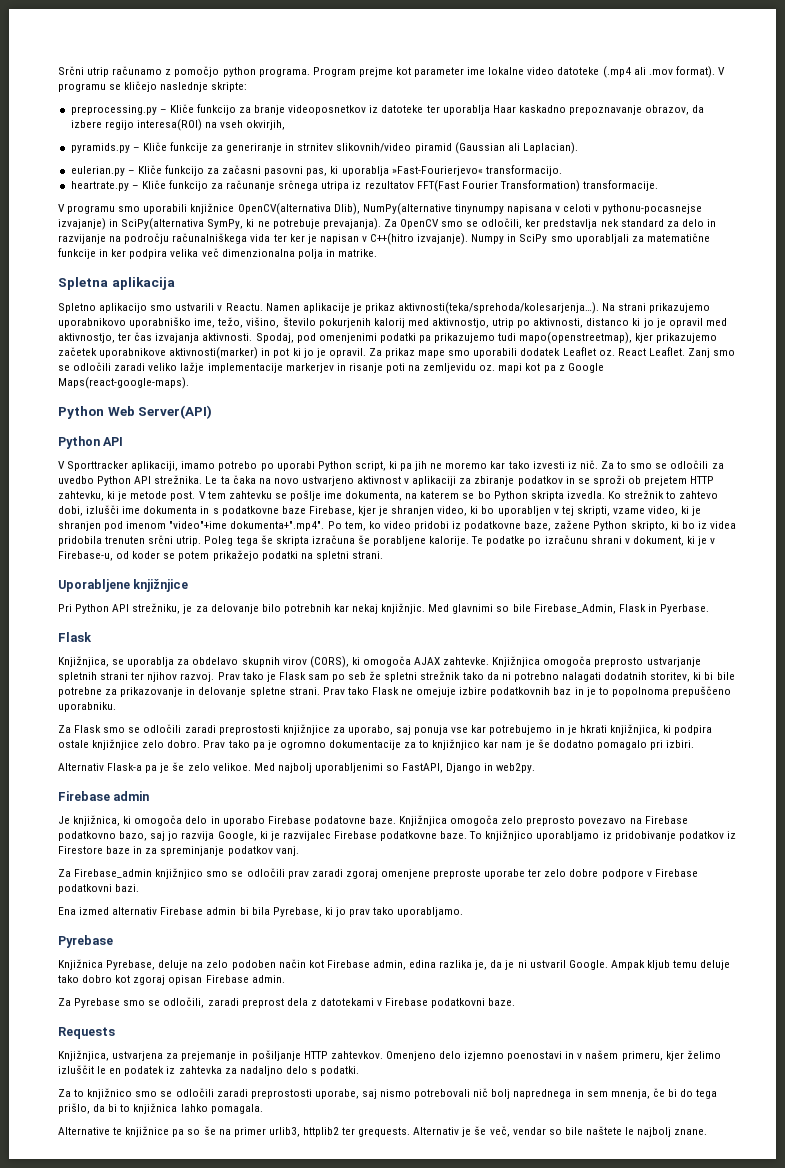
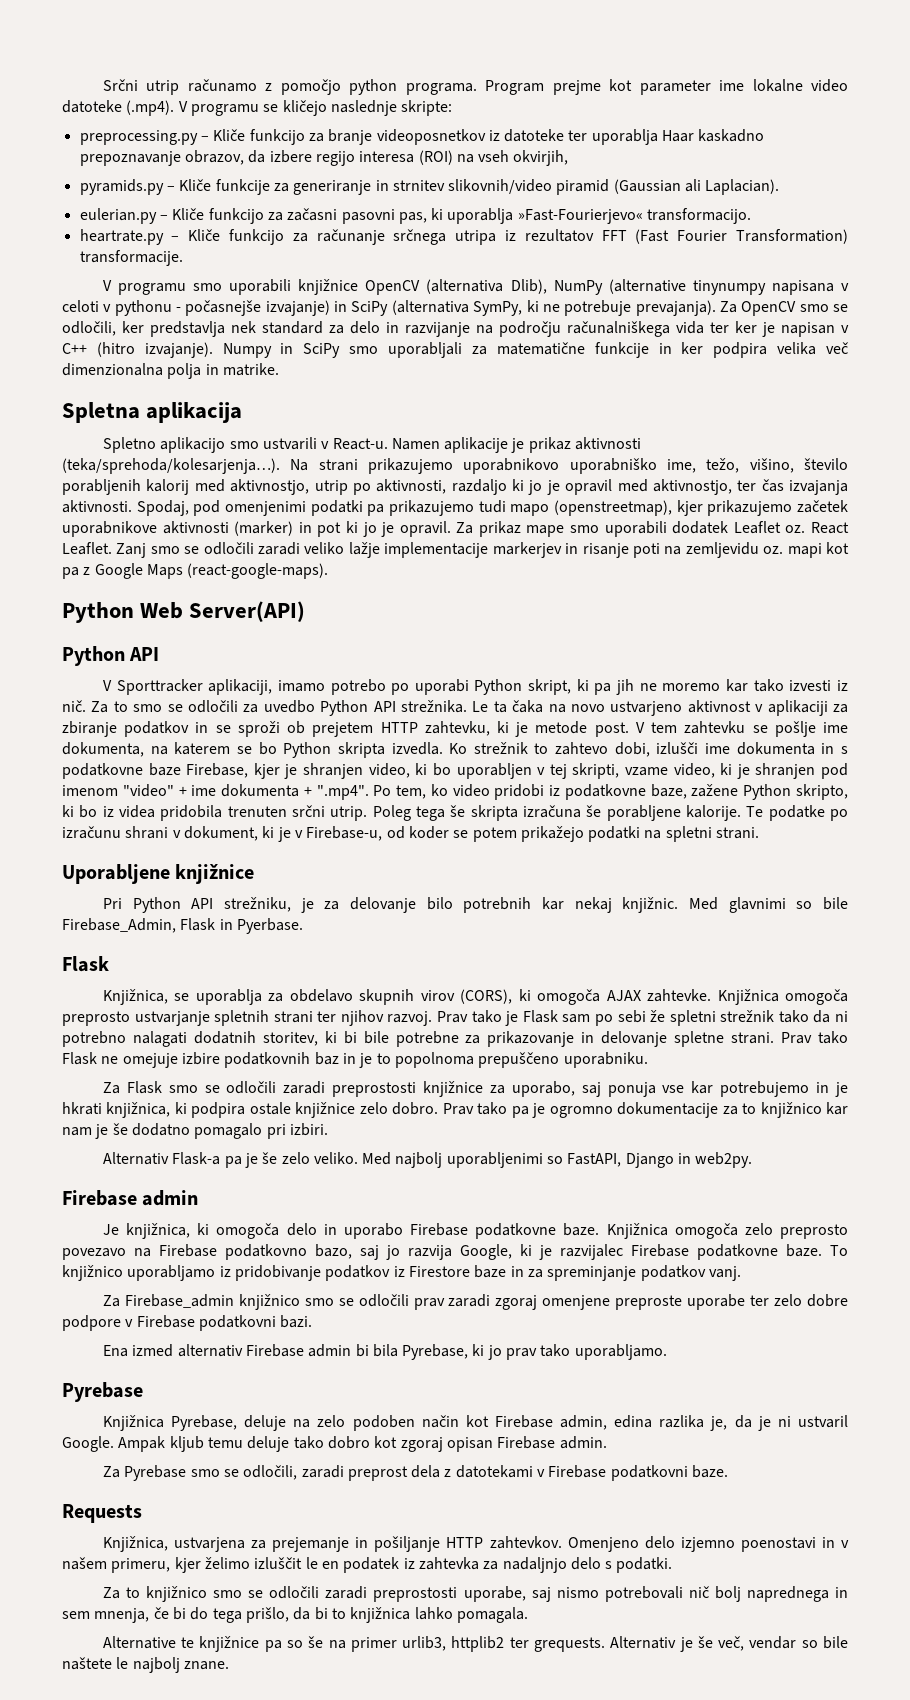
[602,66,715,78] (.mp4 ali .mov format). -> [126,100,175,116] (.mp4).
[136,119,202,131] interesa(ROI) -> [359,150,453,165] interesa (ROI)
[416,180,459,192] FFT(Fast -> [601,229,670,244] FFT (Fast
[237,203,452,215] OpenCV(alternativa Dlib), NumPy(alternative -> [365,279,686,295] OpenCV (alternativa Dlib), NumPy (alternative
[602,204,703,214] [58,218,205,230] pythonu-pocasnejse izvajanje) in SciPy(alternativa -> [114,300,469,316] pythonu - počasnejše izvajanje) in SciPy (alternativa
[370,233,415,245] C++(hitro -> [62,342,135,357] C++ (hitro
[225,303,263,311] Reactu. -> [332,438,388,450] React-u.
[398,302,600,314] aktivnosti(teka/sprehoda/kolesarjenja…). -> [575,437,642,450] [62,458,280,474] aktivnosti (teka/sprehoda/kolesarjenja…).
[318,318,371,328] pokurjenih -> [62,479,141,495] porabljenih
[586,318,630,326] distanco -> [451,479,507,495] razdaljo
[519,332,633,344] mapo(openstreetmap), -> [510,500,673,516] mapo (openstreetmap),
[169,347,259,359] aktivnosti(marker) -> [162,521,294,536] aktivnosti (marker)
[58,377,189,389] Maps(react-google-maps). -> [146,563,329,579] Maps (react-google-maps).
[354,461,386,471] script, -> [528,679,572,695] skript,
[169,521,325,531] "video"+ime dokumenta+".mp4". -> [122,784,369,800] "video" + ime dokumenta + ".mp4".
[133,579,189,592] knjižnjice -> [175,864,255,884] knjižnice
[381,603,426,614] knjižnjic. -> [622,897,679,913] knjižnic.
[58,656,109,667] Knjižnjica, -> [102,989,168,1005] Knjižnica,
[492,656,541,667] Knjižnjica -> [717,989,779,1005] Knjižnica
[348,672,367,680] seb -> [617,1010,646,1023] sebi
[282,724,330,735] knjižnjice -> [423,1081,484,1097] knjižnice
[609,724,660,735] knjižnjica, -> [106,1102,171,1118] knjižnica,
[92,739,140,750] knjižnjice -> [295,1102,356,1118] knjižnice
[432,739,481,750] knjižnjico -> [760,1102,822,1118] knjižnico
[212,763,251,771] velikoe. -> [313,1152,358,1164] veliko.
[313,815,448,826] podatovne baze. Knjižnjica -> [475,1223,668,1239] podatkovne baze. Knjižnica
[485,830,534,841] knjižnjico -> [62,1265,123,1281] knjižnico
[155,868,204,879] knjižnjico -> [238,1294,300,1310] knjižnico
[58,1050,109,1061] Knjižnjica, -> [102,1536,168,1552] Knjižnica,
[239,1066,283,1076] nadaljno -> [502,1557,567,1573] nadaljnjo

